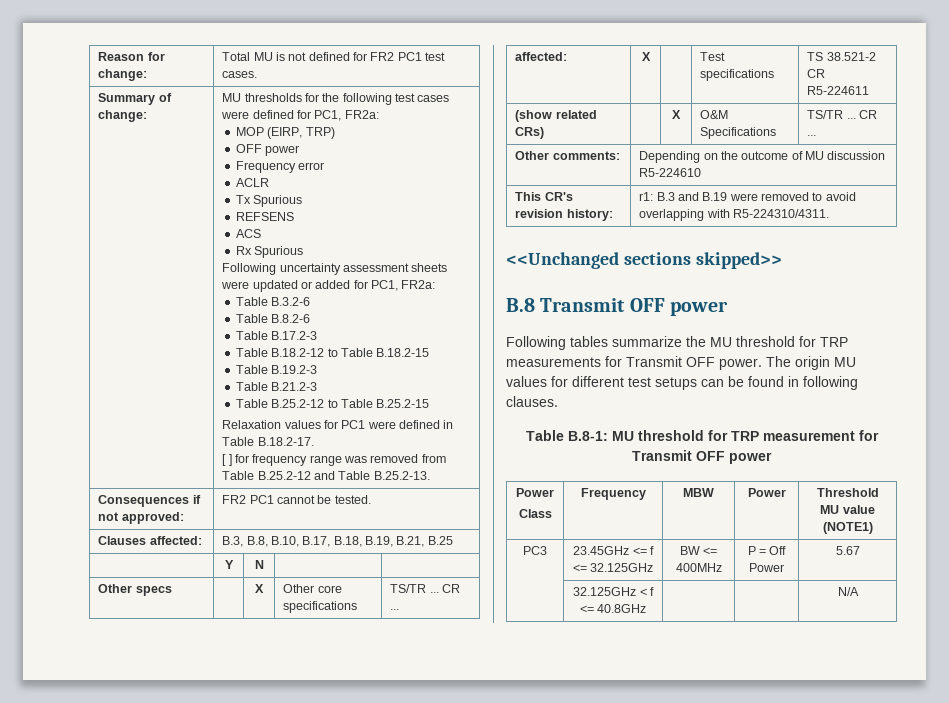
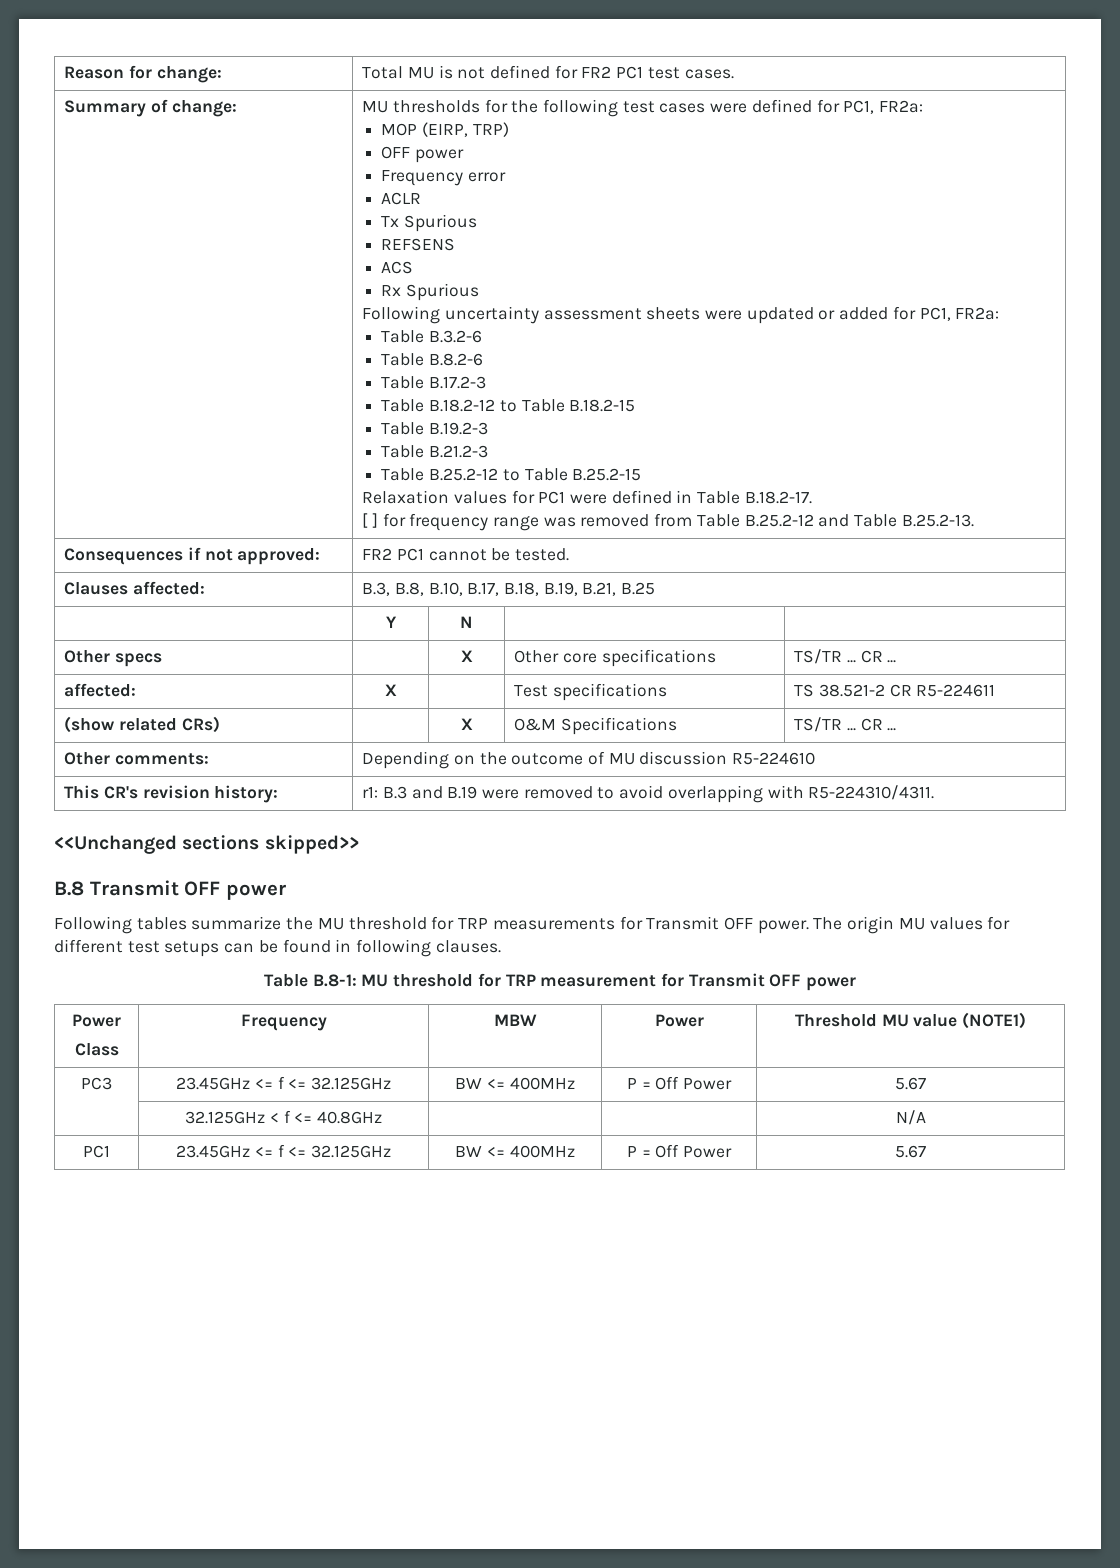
(859, 591) none -> [83,1145,110,1158] [176,1144,391,1158] [455,1145,575,1158] [626,1144,733,1158] [895,1145,926,1158] // PC1 | 23.45GHz <= f <= 32.125GHz | BW <= 400MHz | P = Off Power | 5.67

